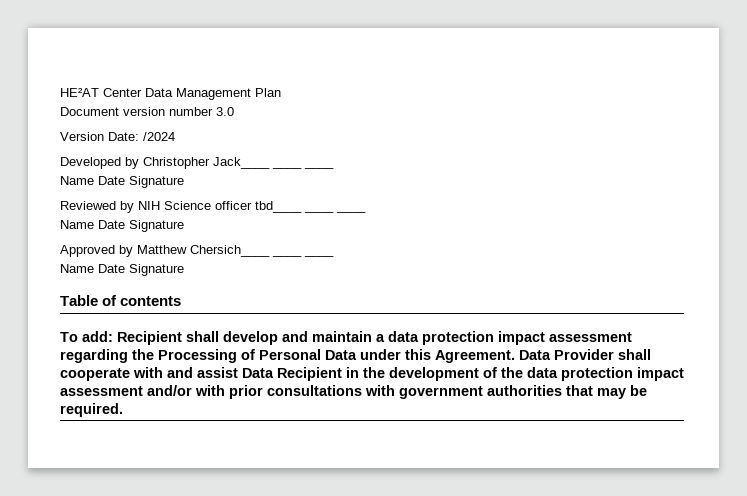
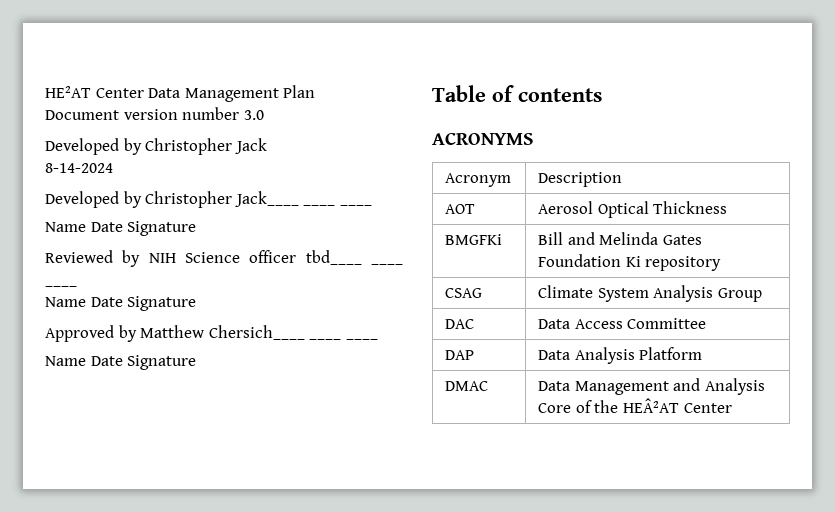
[60,132,175,141] Version Date: /2024 -> [45,138,267,155] [45,163,113,173] Developed by Christopher Jack // 8-14-2024
[60,331,632,345] [60,349,651,363] [60,367,684,381] [60,385,647,399] [60,403,123,417] To add: Recipient shall develop and maintain a data protection impact assessment regarding the Processing of Personal Data under this Agreement. Data Provider shall cooperate with and assist Data Recipient in the development of the data protection impact assessment and/or with prior consultations with government authorities that may be required. -> [432,132,534,145] [445,173,512,187] [538,172,623,187] [445,204,476,214] [538,201,728,218] [445,234,503,245] [538,232,703,245] [538,254,722,271] [445,288,483,298] [538,285,763,302] [445,319,475,329] [538,318,707,329] [445,350,475,360] [538,347,703,364] [445,381,489,391] [538,378,766,395] [538,398,732,413] ACRONYMS // Acronym | Description // AOT | Aerosol Optical Thickness // BMGFKi | Bill and Melinda Gates Foundation Ki repository // CSAG | Climate System Analysis Group // DAC | Data Access Committee // DAP | Data Analysis Platform // DMAC | Data Management and Analysis Core of the HEÂ²AT Center

